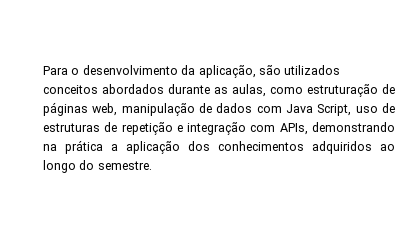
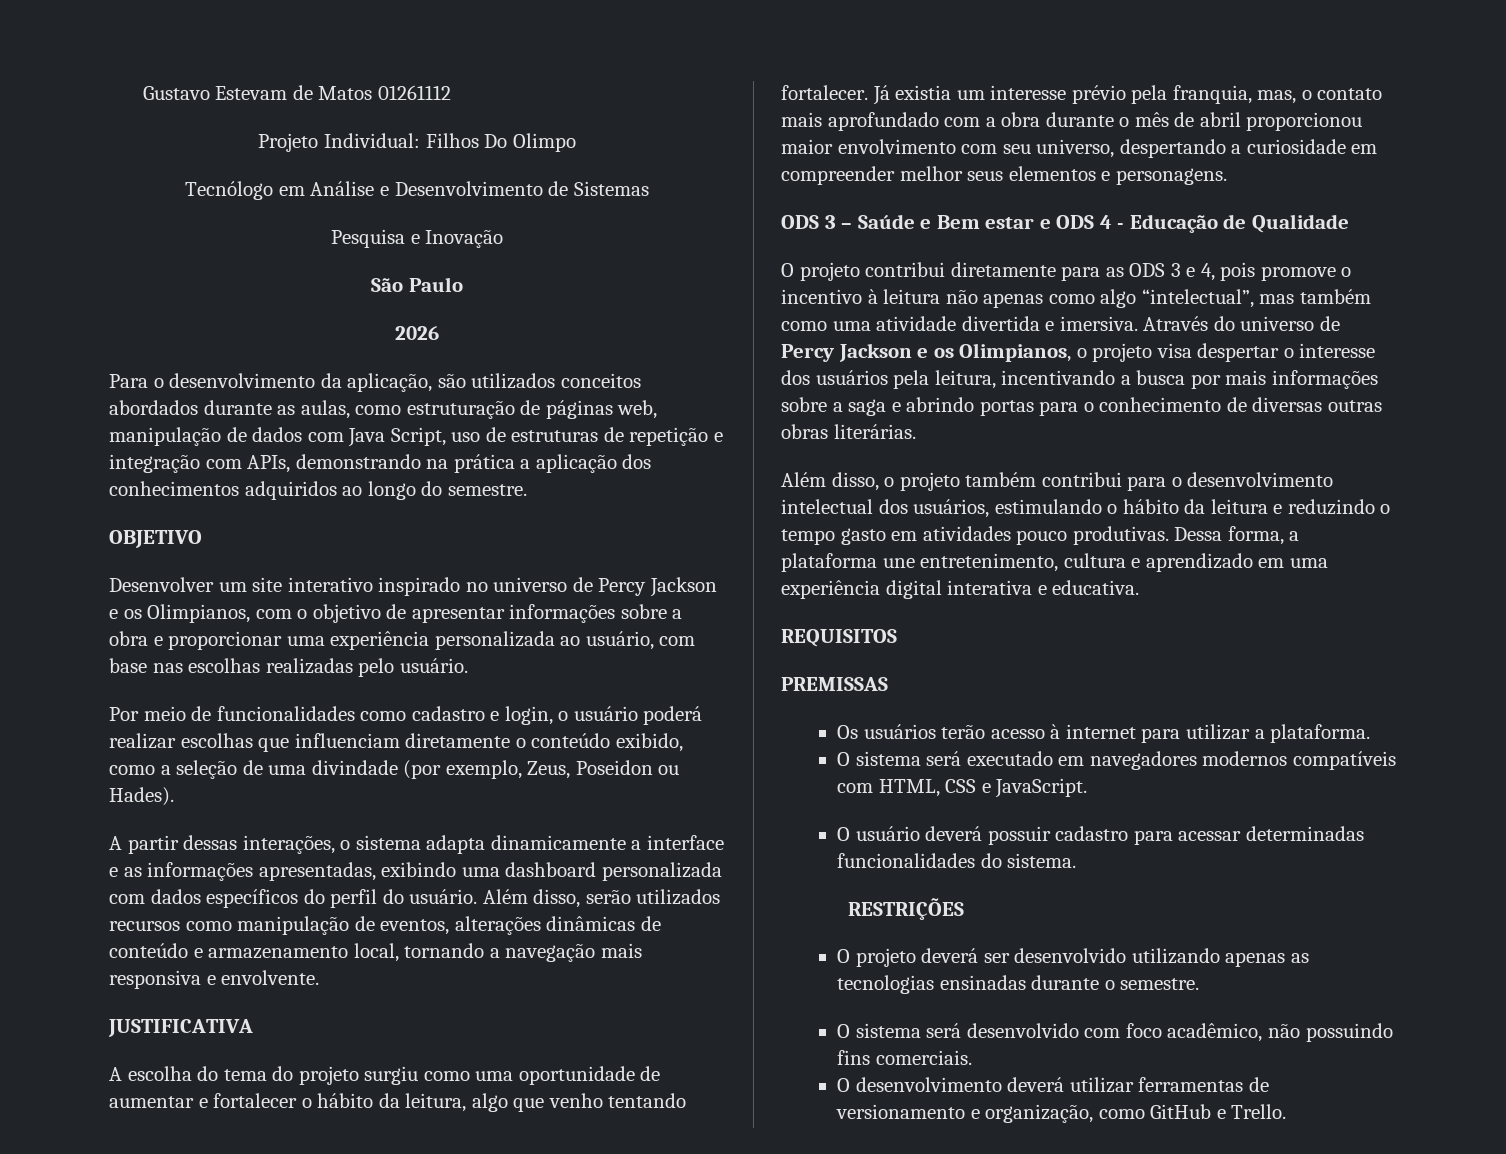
(43, 70) none -> [142,85,451,100] [258,133,576,152] [185,181,649,200] [330,229,504,248] [371,277,463,292] [395,326,439,340] Gustavo Estevam de Matos 01261112 // Projeto Individual: Filhos Do Olimpo // Tecnólogo em Análise e Desenvolvimento de Sistemas // Pesquisa e Inovação // São Paulo // 2026 //
(152, 165) none -> [109,530,202,548] [109,577,717,597] [109,604,683,623] [109,631,696,650] [109,658,468,677] [109,706,703,725] [109,733,683,752] [109,760,680,779] [109,787,174,806] [109,835,724,854] [109,862,722,881] [109,889,721,908] [109,916,661,935] [109,943,642,962] [109,970,320,989] [108,1019,253,1037] [109,1066,661,1085] [109,1093,687,1112] [781,85,1383,105] [781,112,1363,131] [781,139,1378,158] [781,166,1227,185] [781,214,1349,233] [781,262,1352,281] [781,289,1371,308] [781,316,1340,331] [781,343,1376,362] [781,370,1378,389] [781,397,1382,416] [781,424,916,439] [781,472,1334,491] [781,499,1391,518] [781,526,1300,545] [781,553,1328,572] [781,580,1140,599] [781,629,897,647] [781,677,888,691] [837,724,1371,743] [837,751,1396,770] [837,778,1088,798] [837,826,1364,845] [837,853,1077,868] [848,898,965,920] [837,948,1309,967] [837,975,1200,994] [837,1023,1393,1042] [837,1050,972,1065] [837,1077,1269,1093] [836,1104,1287,1123] // OBJETIVO // Desenvolver um site interativo inspirado no universo de Percy Jackson e os Olimpianos, com o objetivo de apresentar informações sobre a obra e proporcionar uma experiência personalizada ao usuário, com base nas escolhas realizadas pelo usuário. // Por meio de funcionalidades como cadastro e login, o usuário poderá realizar escolhas que influenciam diretamente o conteúdo exibido, como a seleção de uma divindade (por exemplo, Zeus, Poseidon ou Hades). // A partir dessas interações, o sistema adapta dinamicamente a interface e as informações apresentadas, exibindo uma dashboard personalizada com dados específicos do perfil do usuário. Além disso, serão utilizados recursos como manipulação de eventos, alterações dinâmicas de conteúdo e armazenamento local, tornando a navegação mais responsiva e envolvente. // JUSTIFICATIVA // A escolha do tema do projeto surgiu como uma oportunidade de aumentar e fortalecer o hábito da leitura, algo que venho tentando fortalecer. Já existia um interesse prévio pela franquia, mas, o contato mais aprofundado com a obra durante o mês de abril proporcionou maior envolvimento com seu universo, despertando a curiosidade em compreender melhor seus elementos e personagens. // ODS 3 – Saúde e Bem estar e ODS 4 - Educação de Qualidade // O projeto contribui diretamente para as ODS 3 e 4, pois promove o incentivo à leitura não apenas como algo “intelectual”, mas também como uma atividade divertida e imersiva. Através do universo de Percy Jackson e os Olimpianos, o projeto visa despertar o interesse dos usuários pela leitura, incentivando a busca por mais informações sobre a saga e abrindo portas para o conhecimento de diversas outras obras literárias. // Além disso, o projeto também contribui para o desenvolvimento intelectual dos usuários, estimulando o hábito da leitura e reduzindo o tempo gasto em atividades pouco produtivas. Dessa forma, a plataforma une entretenimento, cultura e aprendizado em uma experiência digital interativa e educativa. // REQUISITOS // PREMISSAS // Os usuários terão acesso à internet para utilizar a plataforma. // O sistema será executado em navegadores modernos compatíveis com HTML, CSS e JavaScript. // O usuário deverá possuir cadastro para acessar determinadas funcionalidades do sistema. // RESTRIÇÕES // O projeto deverá ser desenvolvido utilizando apenas as tecnologias ensinadas durante o semestre. // O sistema será desenvolvido com foco acadêmico, não possuindo fins comerciais. // O desenvolvimento deverá utilizar ferramentas de versionamento e organização, como GitHub e Trello.

